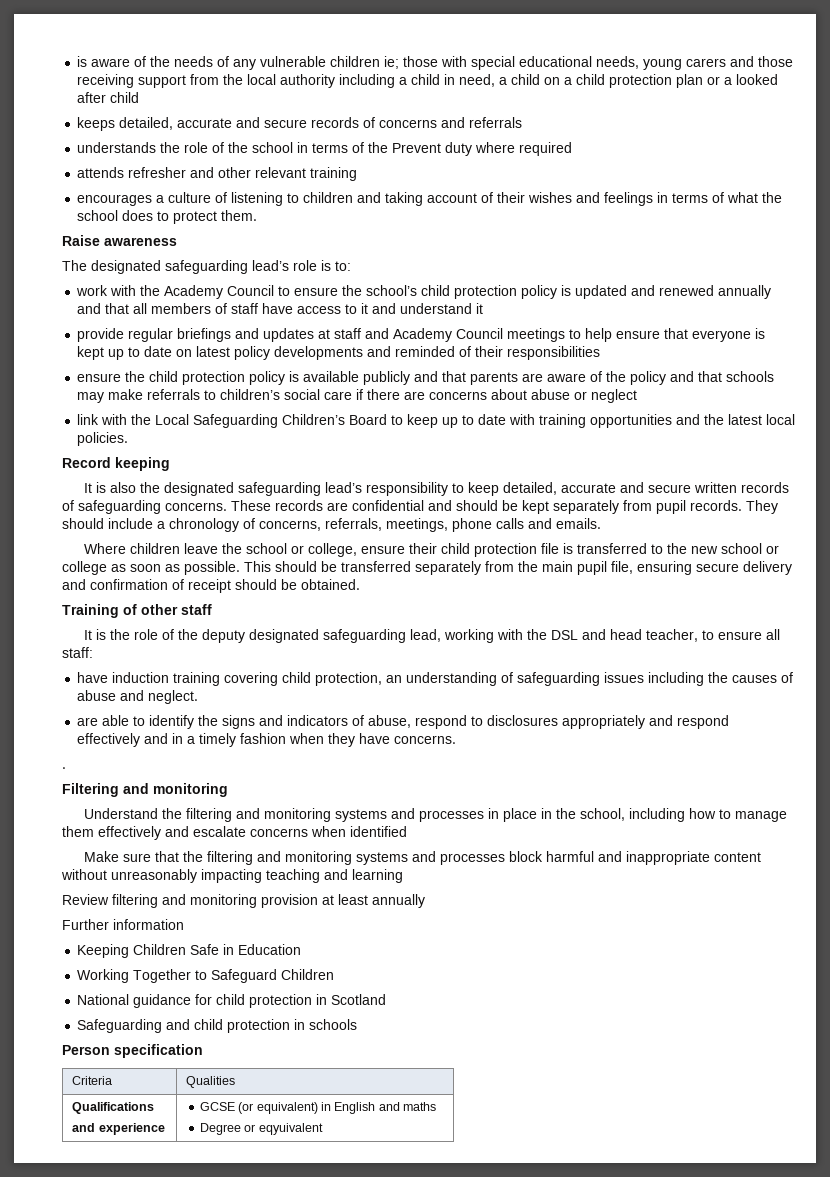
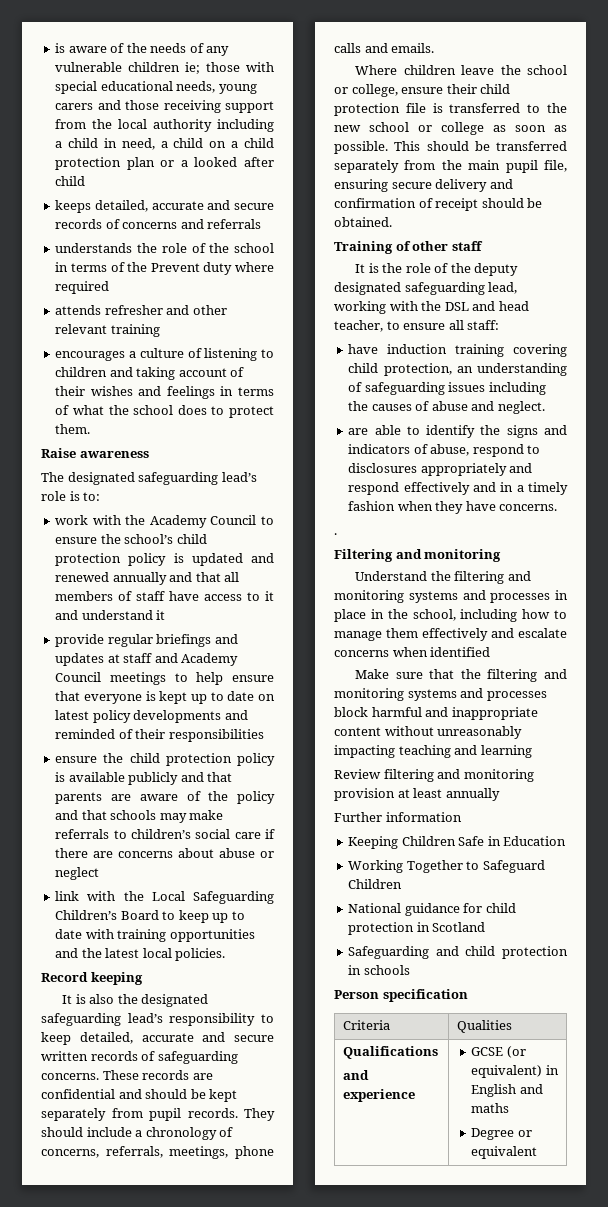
[258,1123,323,1135] eqyuivalent -> [471,1146,538,1159] equivalent

